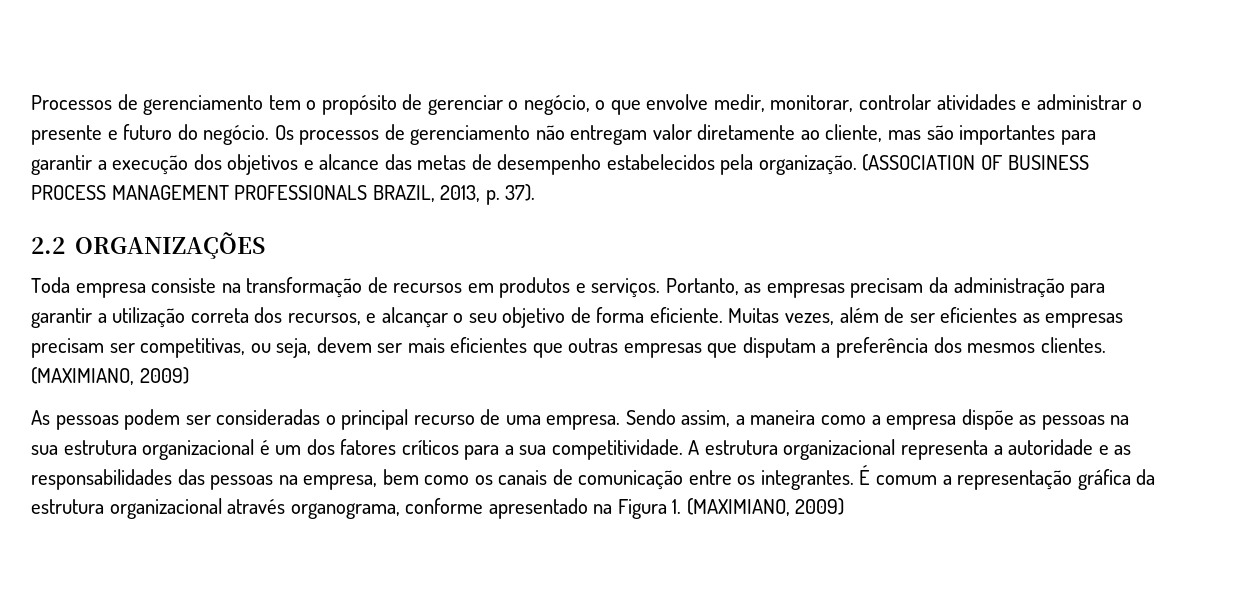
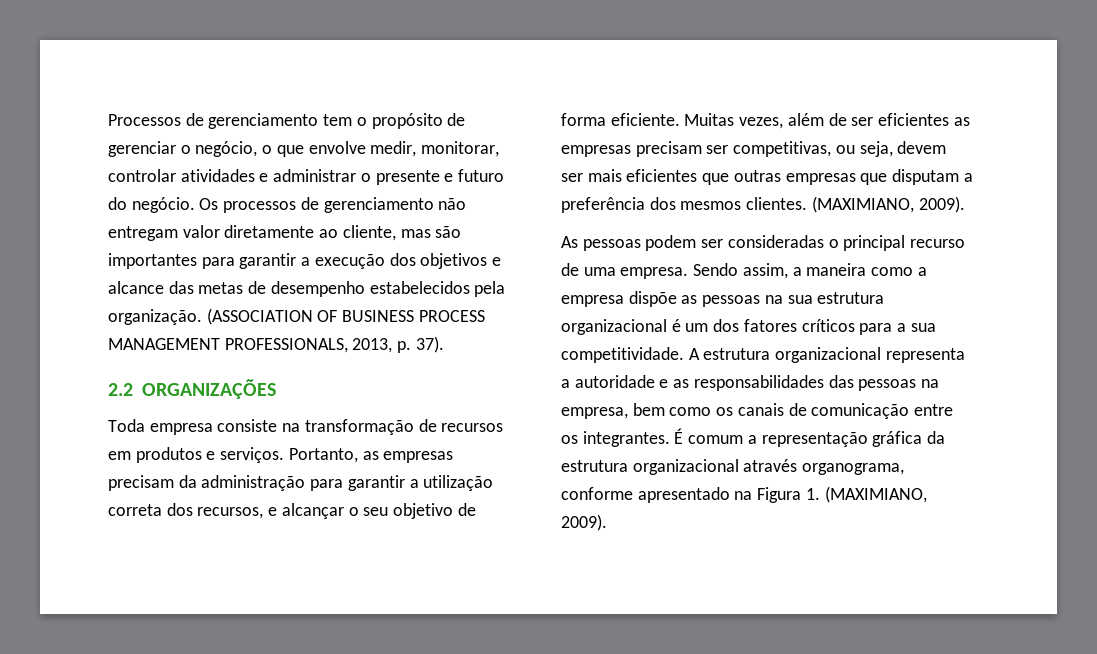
[234,185,435,202] PROFESSIONALS BRAZIL, -> [224,338,348,353] PROFESSIONALS,
[139,367,189,384] 2009) -> [918,196,965,213] 2009).
[795,498,845,515] 2009) -> [561,514,607,531] 2009).

